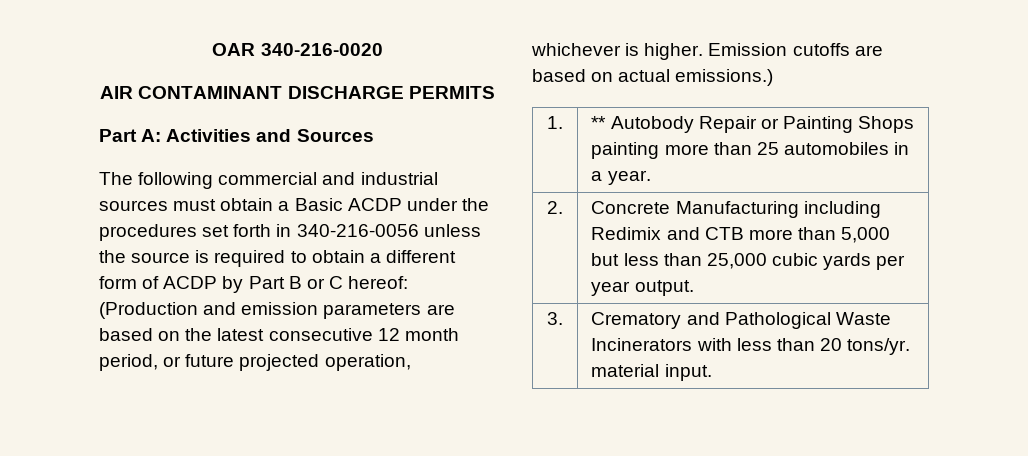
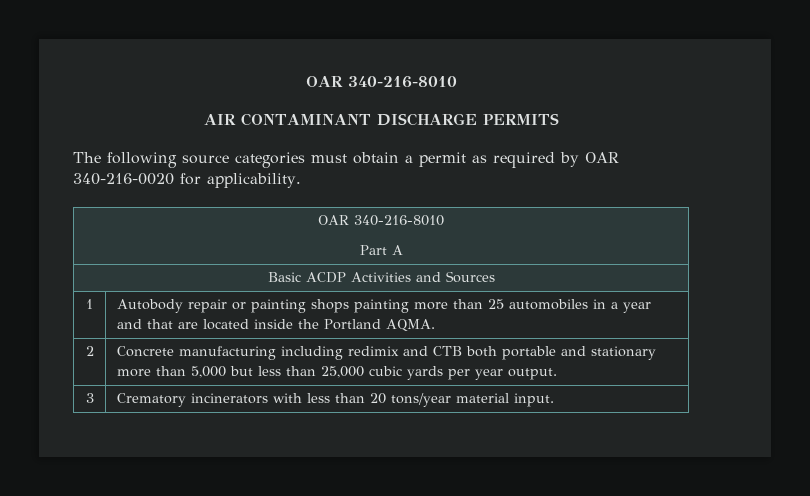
[212,43,383,56] OAR 340-216-0020 -> [305,76,457,88] OAR 340-216-8010
[99,129,374,142] [99,172,438,189] [99,198,489,211] [99,224,481,241] [99,250,456,267] [99,276,409,293] [99,302,455,319] [99,328,459,341] [99,354,411,371] [531,43,883,60] [532,69,774,86] [547,116,563,129] [591,116,915,133] Part A: Activities and Sources // The following commercial and industrial sources must obtain a Basic ACDP under the procedures set forth in 340-216-0056 unless the source is required to obtain a different form of ACDP by Part B or C hereof: (Production and emission parameters are based on the latest consecutive 12 month period, or future projected operation, whichever is higher. Emission cutoffs are based on actual emissions.) // 1. | ** Autobody Repair or Painting Shops -> [73,152,619,168] [73,173,301,188] [318,215,444,226] [359,245,403,255] [267,271,495,283] [86,299,93,309] [116,299,349,313] The following source categories must obtain a permit as required by OAR 340-216-0020 for applicability. // OAR 340-216-8010 // Part A // Basic ACDP Activities and Sources // 1 | Autobody repair or painting shops
[607,170,651,185] [547,201,563,214] [591,201,881,218] [591,227,744,240] year. // 2. | Concrete Manufacturing including Redimix and CTB -> [622,302,651,313] [116,319,435,332] [85,346,94,356] [116,346,656,360] year and that are located inside the Portland AQMA. // 2 | Concrete manufacturing including redimix and CTB both portable and stationary
[547,312,563,325] 3. -> [85,393,94,403] 3
[686,312,891,329] [591,338,693,351] and Pathological Waste Incinerators -> [190,393,268,404] incinerators
[847,338,911,355] tons/yr. -> [390,393,451,407] tons/year

